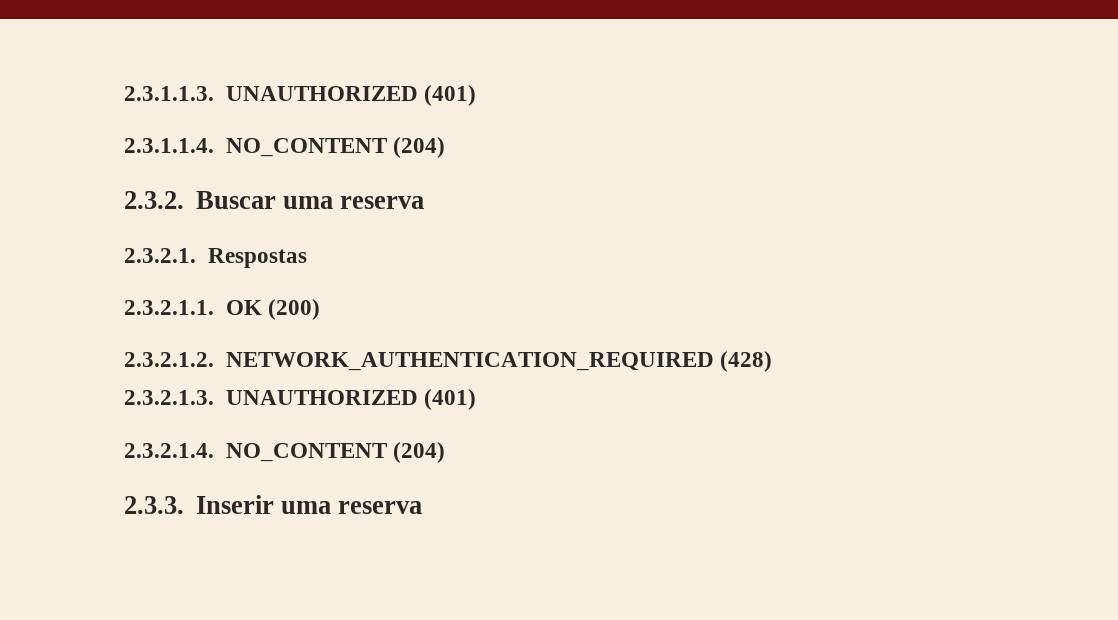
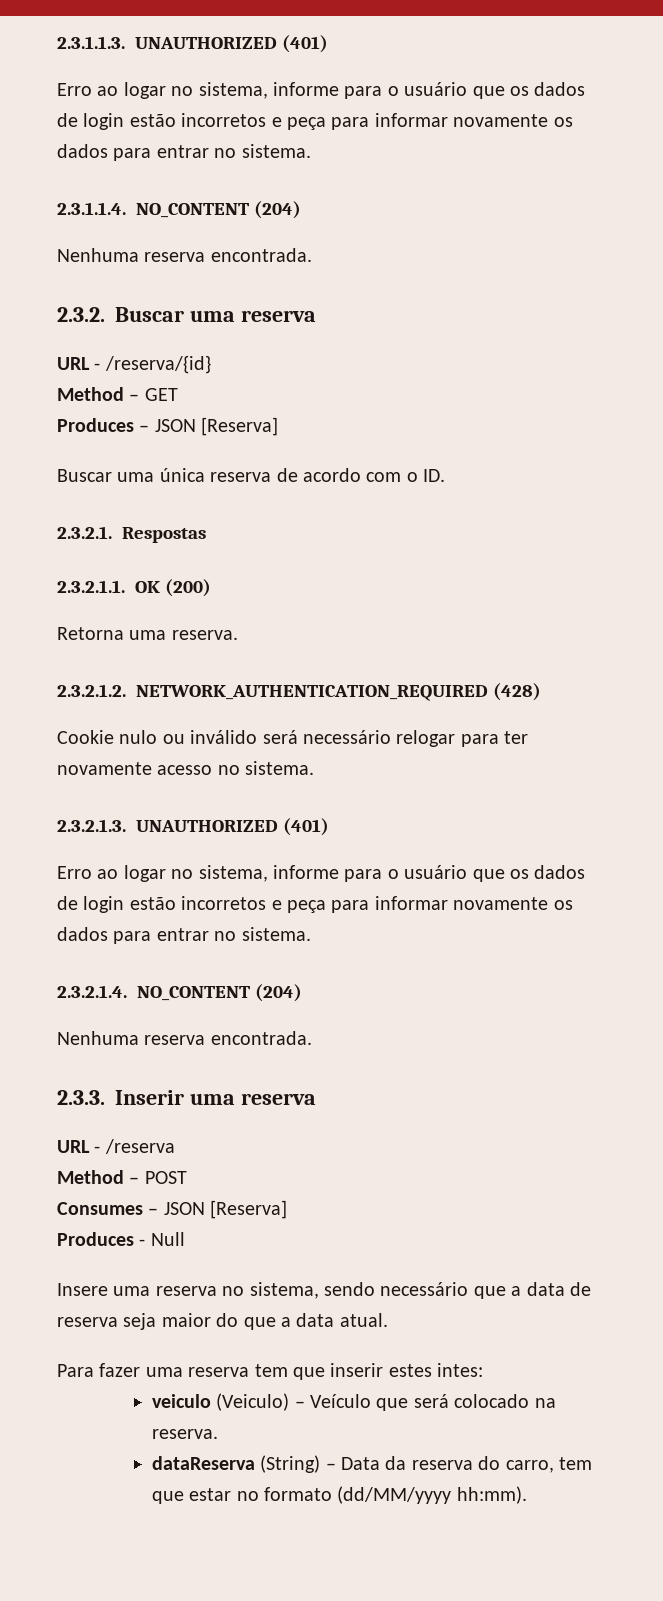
(476, 95) none -> [57,82,586,99] [57,113,573,130] [57,144,311,161] // Erro ao logar no sistema, informe para o usuário que os dados de login estão incorretos e peça para informar novamente os dados para entrar no sistema.
(445, 147) none -> [57,248,312,262] // Nenhuma reserva encontrada.
(424, 202) none -> [57,355,211,374] [57,387,178,401] [57,417,279,436] [57,468,446,482] // URL - /reserva/{id} // Method – GET // Produces – JSON [Reserva] // Buscar uma única reserva de acordo com o ID.
(320, 309) none -> [57,627,238,640] // Retorna uma reserva.
[124,389,476,410] 2.3.2.1.3. UNAUTHORIZED (401) -> [57,730,529,747] [57,761,315,775] [57,818,330,836] [57,865,586,882] [57,896,573,913] [57,927,311,944] Cookie nulo ou inválido será necessário relogar para ter novamente acesso no sistema. // 2.3.2.1.3. UNAUTHORIZED (401) // Erro ao logar no sistema, informe para o usuário que os dados de login estão incorretos e peça para informar novamente os dados para entrar no sistema.
(445, 452) none -> [57,1031,312,1045] // Nenhuma reserva encontrada.
(422, 507) none -> [57,1139,175,1154] [57,1170,187,1184] [57,1200,288,1219] [57,1232,185,1246] [57,1282,591,1299] [57,1313,388,1330] [57,1363,484,1380] [151,1393,556,1411] [151,1429,218,1439] [151,1455,593,1473] [151,1486,527,1504] // URL - /reserva // Method – POST // Consumes – JSON [Reserva] // Produces - Null // Insere uma reserva no sistema, sendo necessário que a data de reserva seja maior do que a data atual. // Para fazer uma reserva tem que inserir estes intes: // veiculo (Veiculo) – Veículo que será colocado na reserva. // dataReserva (String) – Data da reserva do carro, tem que estar no formato (dd/MM/yyyy hh:mm).

